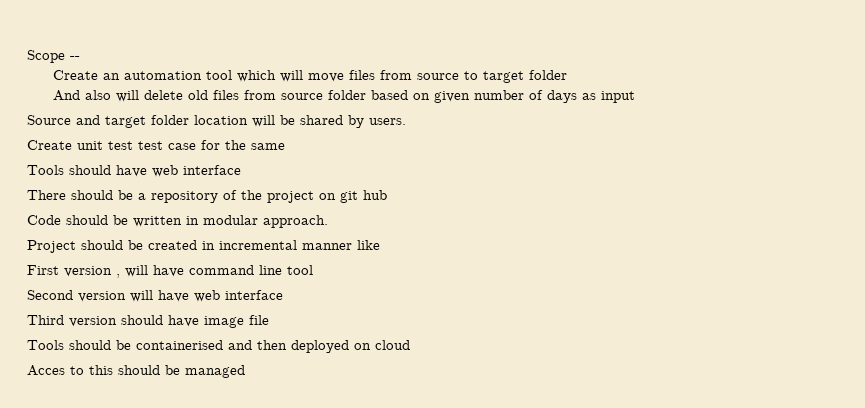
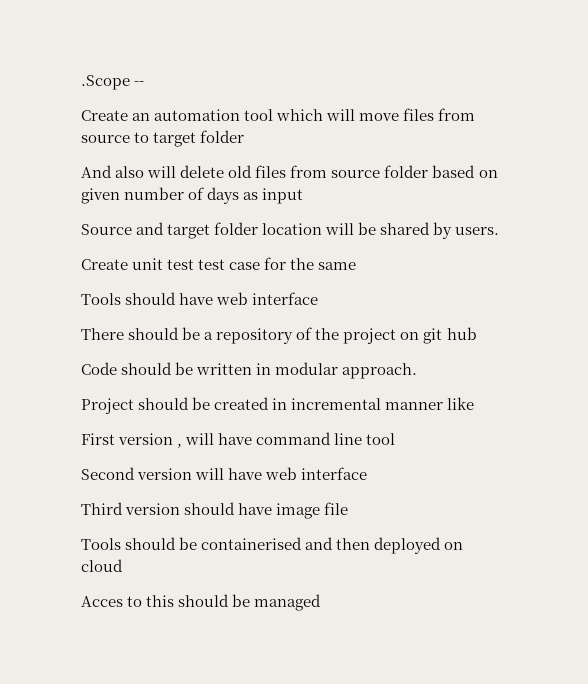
[27,50,65,63] Scope -> [81,75,130,90] .Scope

